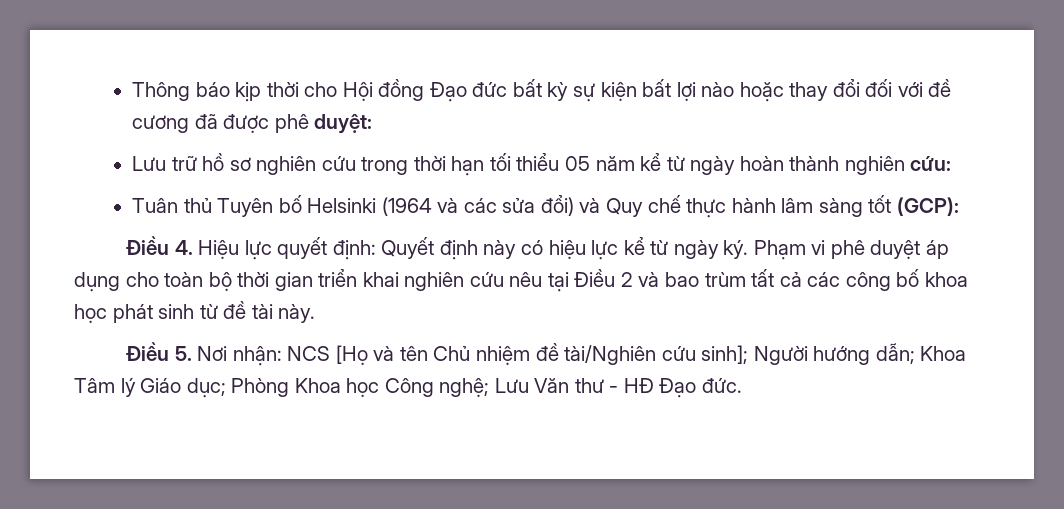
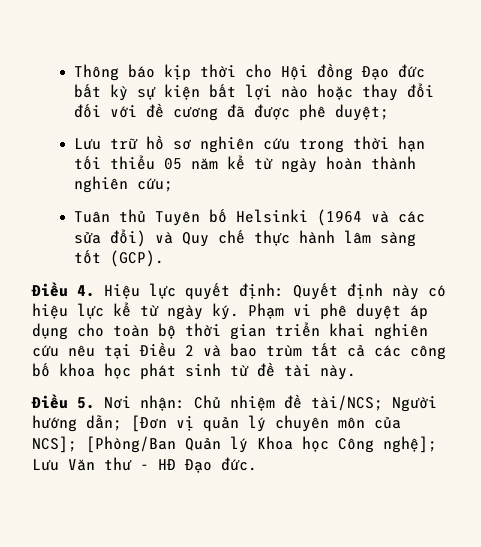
[314,114,373,134] duyệt: -> [334,104,389,121] duyệt;
[910,156,952,171] cứu: -> [136,178,173,192] cứu;
[896,197,959,216] (GCP): -> [109,250,164,267] (GCP).
[287,343,967,365] [74,378,290,398] NCS [Họ và tên Chủ nhiệm đề tài/Nghiên cứu sinh]; Người hướng dẫn; Khoa Tâm lý Giáo dục; Phòng -> [194,394,437,412] [32,415,401,432] [32,436,248,453] Chủ nhiệm đề tài/NCS; Người hướng dẫn; [Đơn vị quản lý chuyên môn của NCS]; [Phòng/Ban Quản lý
[439,378,490,397] nghệ; -> [383,436,437,453] nghệ];

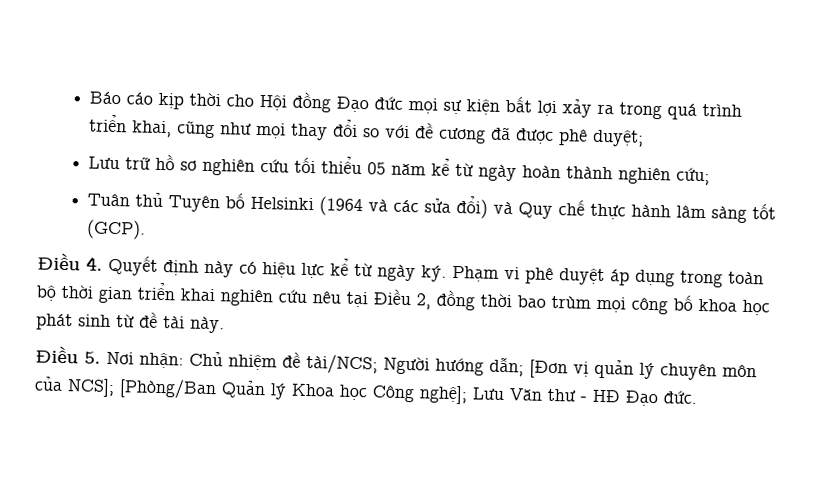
[73,64,155,81] Thông báo -> [89,91,154,105] Báo cáo
[73,84,128,101] bất kỳ -> [408,98,439,114] mọi
[280,84,353,100] nào hoặc -> [562,99,743,120] [89,114,287,139] xảy ra trong quá trình triển khai, cũng như mọi
[73,104,101,118] đối -> [363,128,381,138] so
[298,136,425,153] trong thời hạn -> (290, 165) none
[104,283,284,300] Hiệu lực quyết định: -> (103, 263) none
[77,323,104,337] cho -> [680,270,723,288] trong
[185,343,401,357] 2 và bao trùm tất cả các -> [416,289,626,313] 2, đồng thời bao trùm mọi

